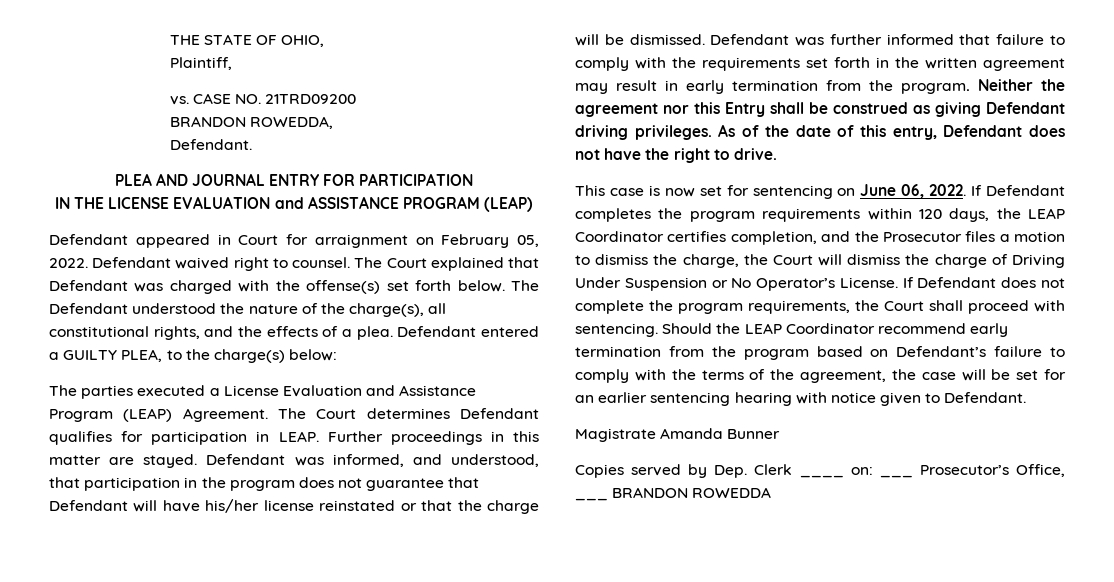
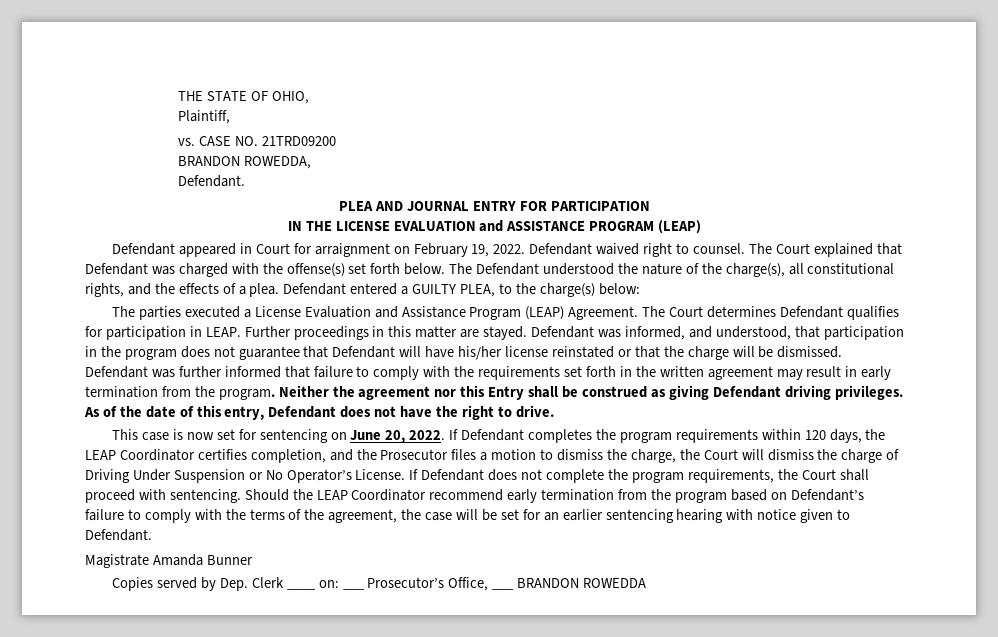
[517,235,539,247] 05, -> [471,244,490,257] 19,
[901,184,925,198] 06, -> [385,430,406,443] 20,

